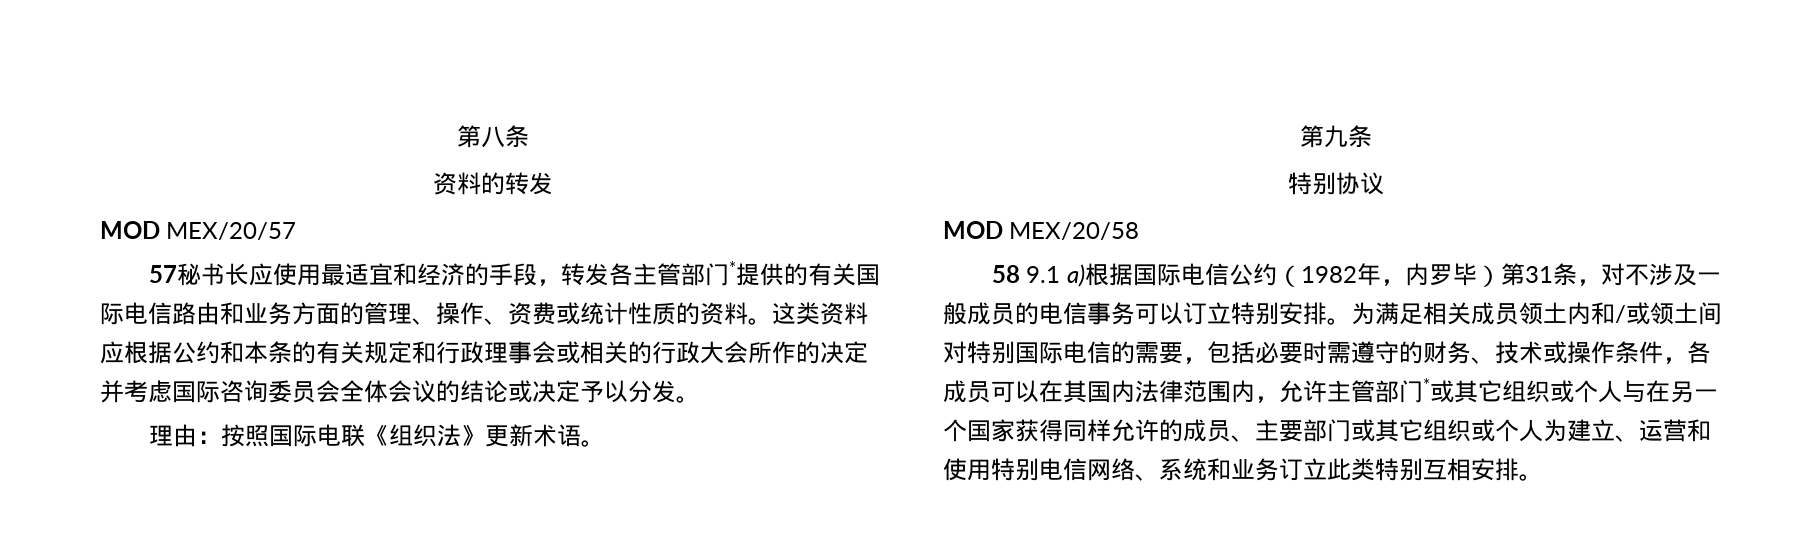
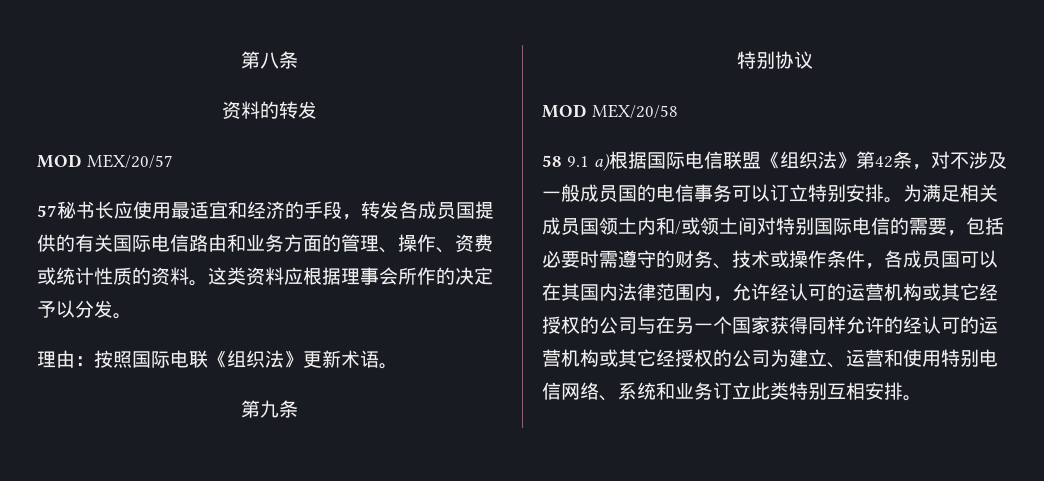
[632,261,736,286] 主管部门* -> [418,201,475,219] 成员国
[172,341,868,364] [100,380,532,403] 公约和本条的有关规定和行政理事会或相关的行政大会所作的决定并考虑国际咨询委员会全体会议的结论或 -> [341,267,455,285] 理事会所作的
[1228,263,1553,287] 公约（1982年，内罗毕）第31 -> [723,151,893,169] 联盟《组织法》第42
(1015, 314) none -> [618,185,637,202] 国
(1519, 314) none -> [580,218,599,235] 国
(991, 392) none -> [941,251,960,268] 国
[1327,378,1622,403] 主管部门*或其它组织或个人 -> [770,283,998,301] [542,316,637,334] 经认可的运营机构或其它经授权的公司
[1183,419,1543,442] 成员、主要部门或其它组织或个人 -> [903,316,998,334] [542,349,770,367] 经认可的运营机构或其它经授权的公司

